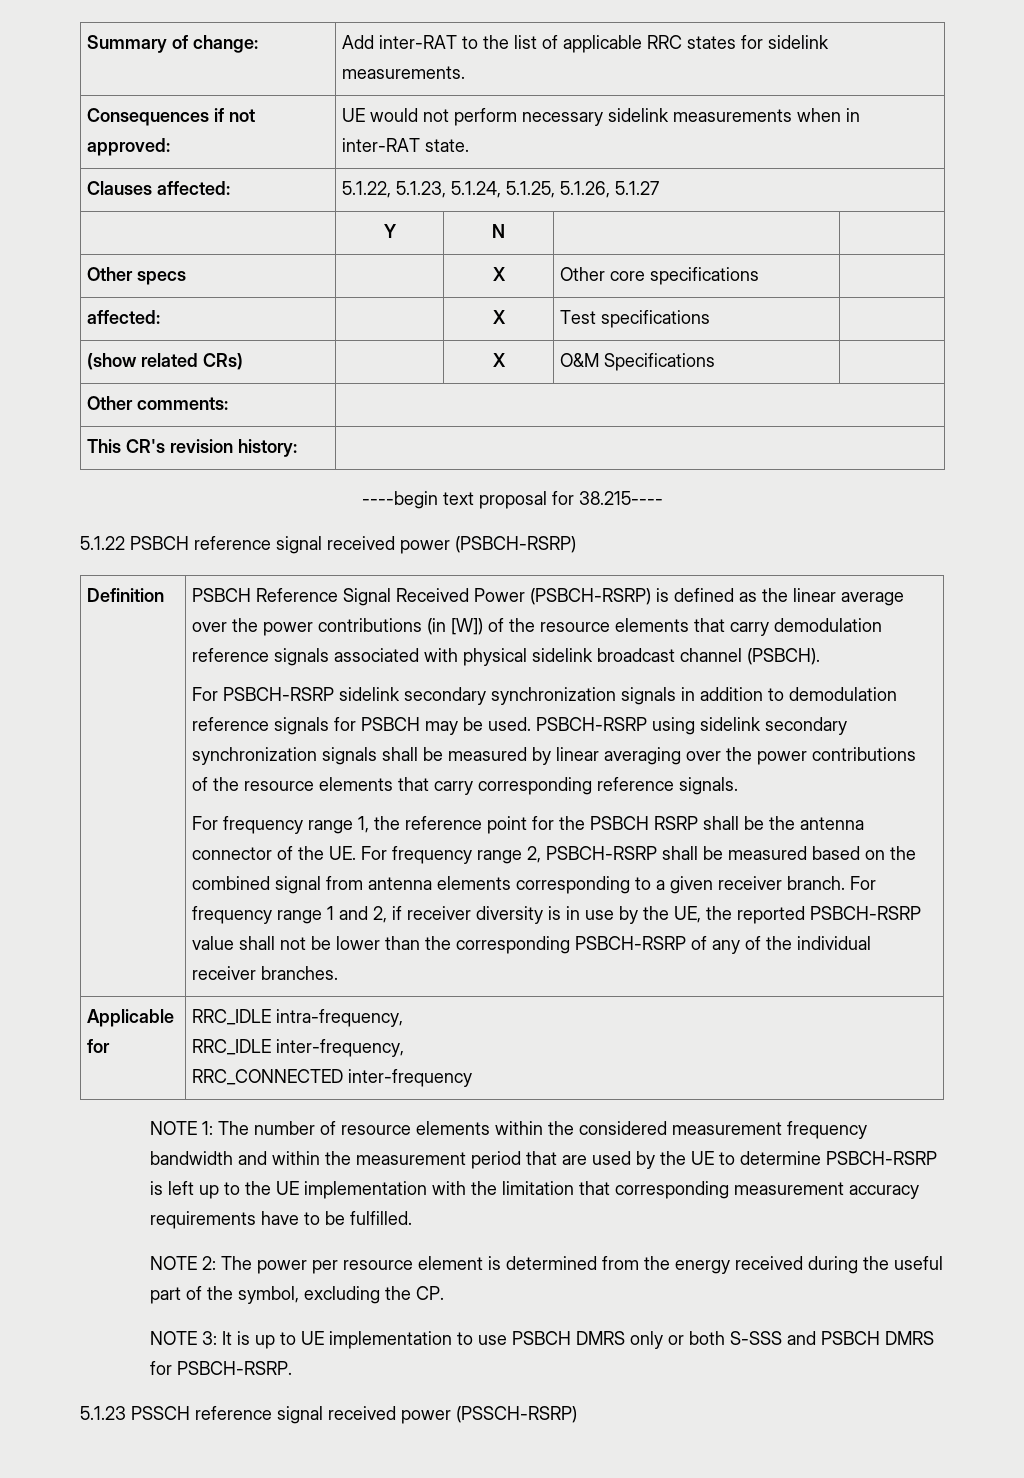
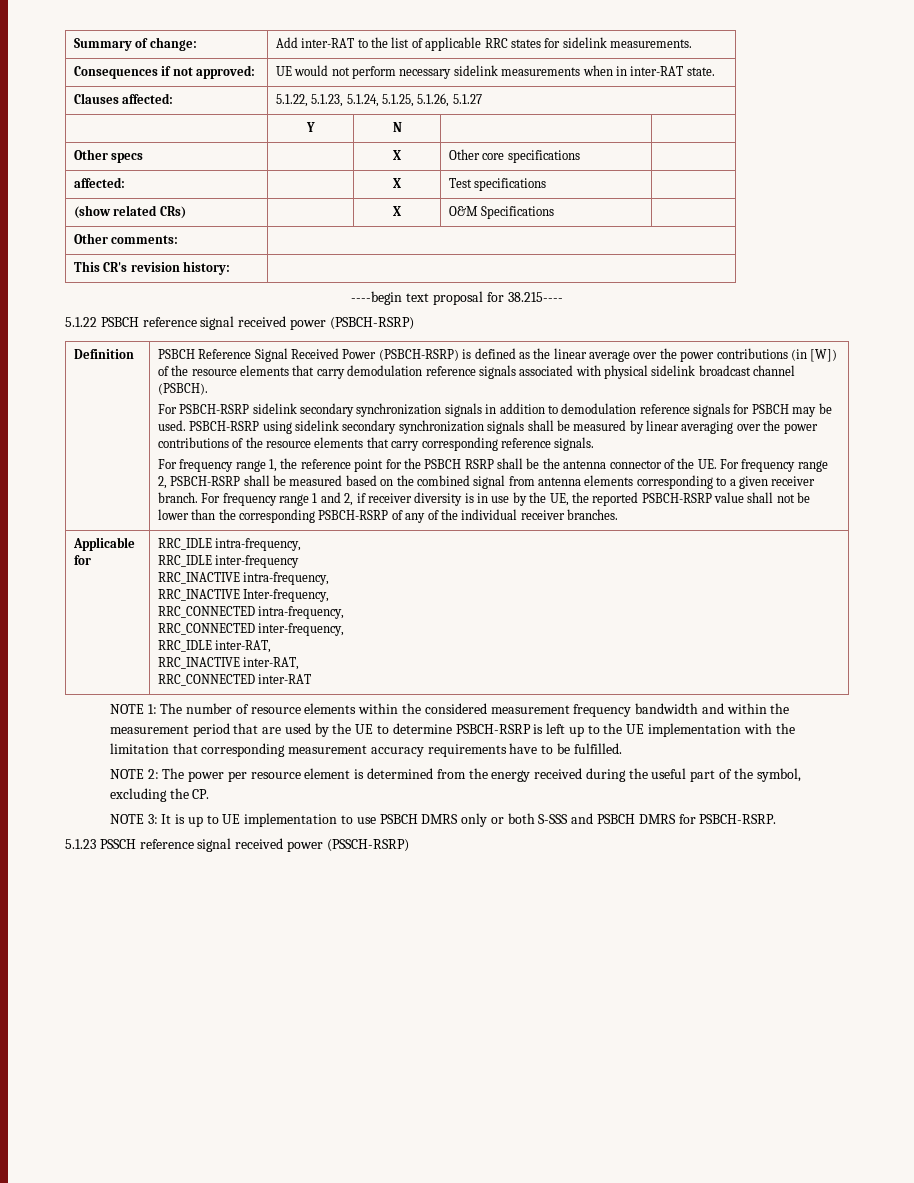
[276,1039,405,1057] [192,1069,473,1087] inter-frequency, // RRC_CONNECTED inter-frequency -> [215,555,300,568] [157,572,330,585] [157,589,330,602] [157,606,345,619] [157,623,345,636] [157,640,272,653] [157,657,300,670] [157,674,312,686] inter-frequency // RRC_INACTIVE intra-frequency, // RRC_INACTIVE Inter-frequency, // RRC_CONNECTED intra-frequency, // RRC_CONNECTED inter-frequency, // RRC_IDLE inter-RAT, // RRC_INACTIVE inter-RAT, // RRC_CONNECTED inter-RAT

